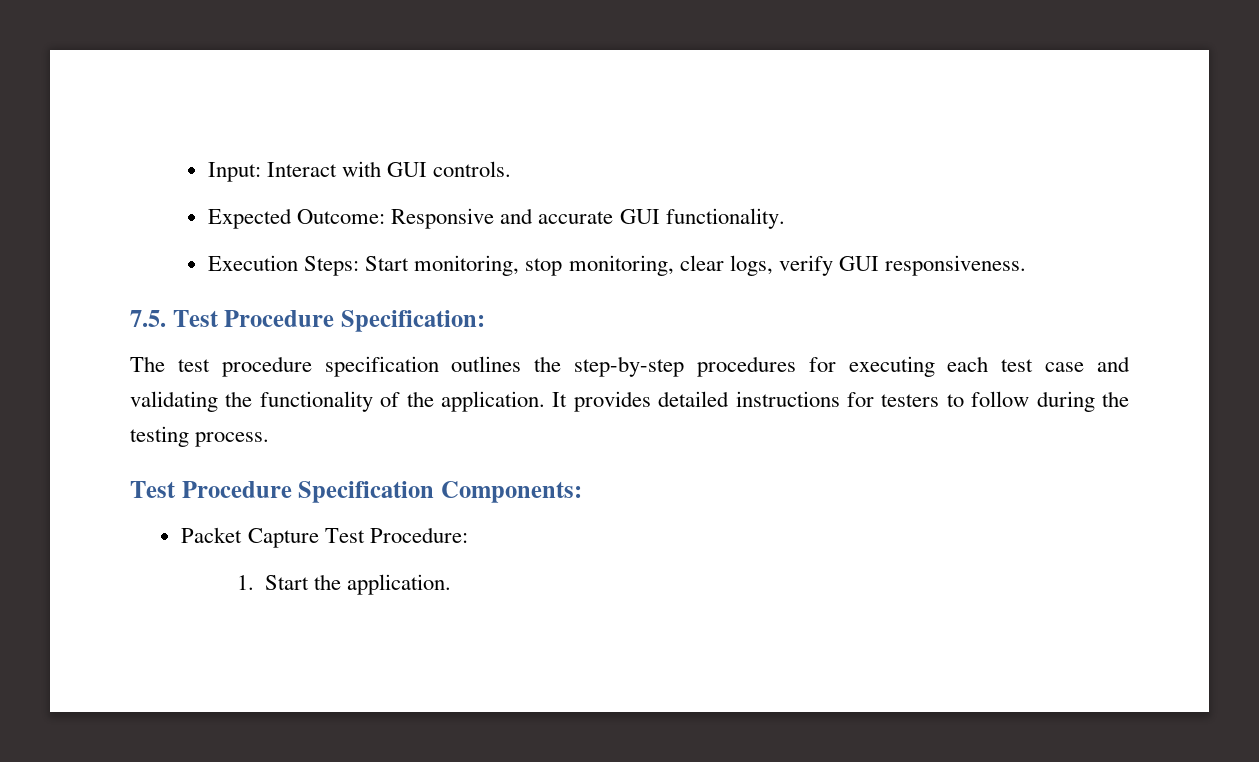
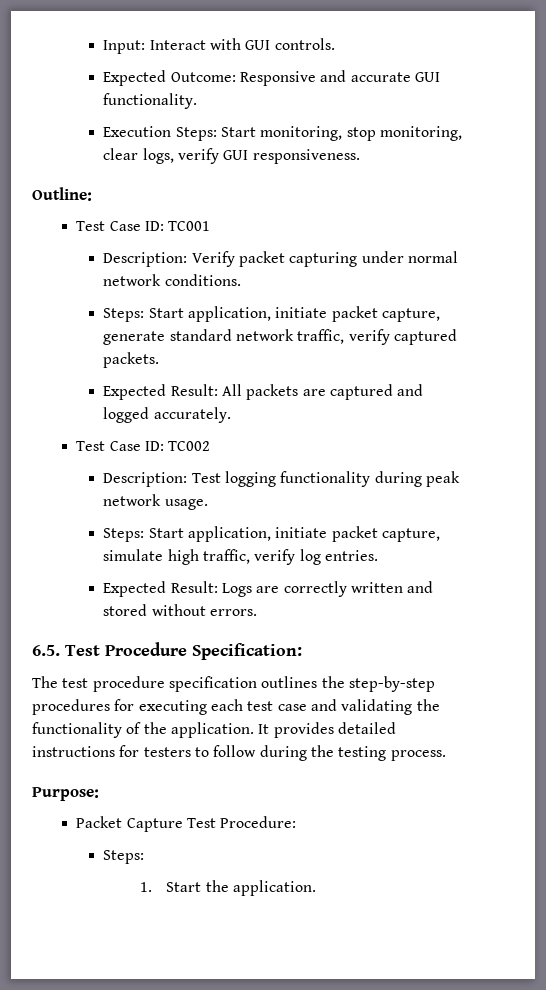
[130,310,166,327] 7.5. -> [32,187,92,201] [76,221,211,231] [103,251,458,267] [103,274,241,286] [103,306,440,322] [103,329,457,345] [103,352,160,368] [103,384,424,400] [103,407,231,423] [76,441,211,451] [103,471,460,487] [103,494,208,510] [103,526,440,542] [103,549,378,565] [103,581,434,597] [103,604,258,616] [32,645,60,656] Outline: // Test Case ID: TC001 // Description: Verify packet capturing under normal network conditions. // Steps: Start application, initiate packet capture, generate standard network traffic, verify captured packets. // Expected Result: All packets are captured and logged accurately. // Test Case ID: TC002 // Description: Test logging functionality during peak network usage. // Steps: Start application, initiate packet capture, simulate high traffic, verify log entries. // Expected Result: Logs are correctly written and stored without errors. // 6.5.
[130,481,582,503] Test Procedure Specification Components: -> [32,787,99,801] Purpose:
(468, 535) none -> [103,850,145,864] // Steps:

